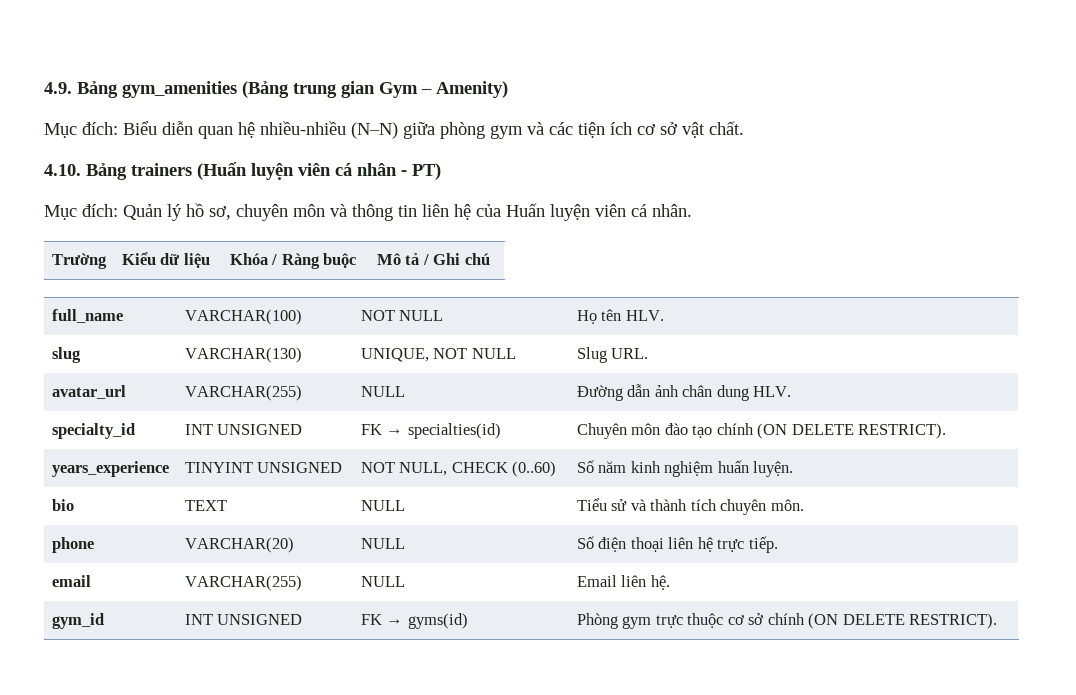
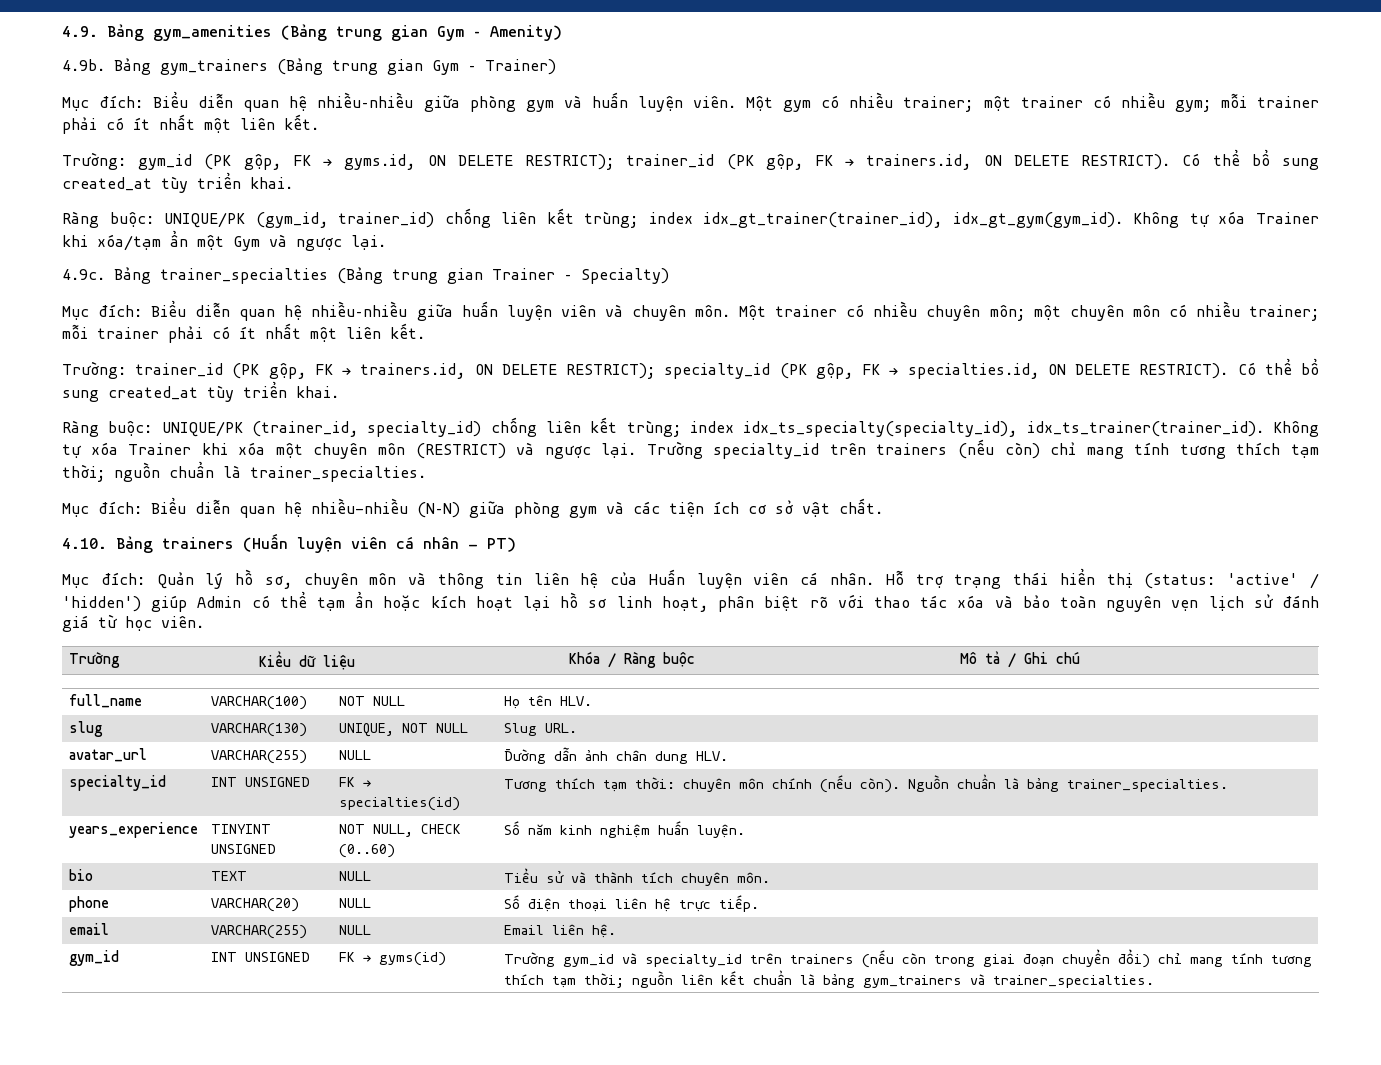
(508, 89) none -> [62,58,556,75] [62,91,1319,112] [62,114,319,134] [62,149,1320,170] [62,172,293,193] [62,208,1319,228] [62,230,386,251] [62,267,669,284] [62,300,1319,321] [62,323,425,343] [62,358,1319,379] [62,381,339,402] [62,417,1320,437] [62,439,1319,459] [62,461,426,482] // 4.9b. Bảng gym_trainers (Bảng trung gian Gym – Trainer) // Mục đích: Biểu diễn quan hệ nhiều–nhiều giữa phòng gym và huấn luyện viên. Một gym có nhiều trainer; một trainer có nhiều gym; mỗi trainer phải có ít nhất một liên kết. // Trường: gym_id (PK gộp, FK → gyms.id, ON DELETE RESTRICT); trainer_id (PK gộp, FK → trainers.id, ON DELETE RESTRICT). Có thể bổ sung created_at tùy triển khai. // Ràng buộc: UNIQUE/PK (gym_id, trainer_id) chống liên kết trùng; index idx_gt_trainer(trainer_id), idx_gt_gym(gym_id). Không tự xóa Trainer khi xóa/tạm ẩn một Gym và ngược lại. // 4.9c. Bảng trainer_specialties (Bảng trung gian Trainer – Specialty) // Mục đích: Biểu diễn quan hệ nhiều–nhiều giữa huấn luyện viên và chuyên môn. Một trainer có nhiều chuyên môn; một chuyên môn có nhiều trainer; mỗi trainer phải có ít nhất một liên kết. // Trường: trainer_id (PK gộp, FK → trainers.id, ON DELETE RESTRICT); specialty_id (PK gộp, FK → specialties.id, ON DELETE RESTRICT). Có thể bổ sung created_at tùy triển khai. // Ràng buộc: UNIQUE/PK (trainer_id, specialty_id) chống liên kết trùng; index idx_ts_specialty(specialty_id), idx_ts_trainer(trainer_id). Không tự xóa Trainer khi xóa một chuyên môn (RESTRICT) và ngược lại. Trường specialty_id trên trainers (nếu còn) chỉ mang tính tương thích tạm thời; nguồn chuẩn là trainer_specialties.
(692, 210) none -> [885,568,1320,589] [62,591,1320,612] [62,614,204,632] Hỗ trợ trạng thái hiển thị (status: 'active' / 'hidden') giúp Admin có thể tạm ẩn hoặc kích hoạt lại hồ sơ linh hoạt, phân biệt rõ với thao tác xóa và bảo toàn nguyên vẹn lịch sử đánh giá từ học viên.
[576,423,947,439] Chuyên môn đào tạo chính (ON DELETE RESTRICT). -> [503,774,1228,793] Tương thích tạm thời: chuyên môn chính (nếu còn). Nguồn chuẩn là bảng trainer_specialties.
[576,613,998,629] Phòng gym trực thuộc cơ sở chính (ON DELETE RESTRICT). -> [503,949,1312,968] [503,970,1154,988] Trường gym_id và specialty_id trên trainers (nếu còn trong giai đoạn chuyển đổi) chỉ mang tính tương thích tạm thời; nguồn liên kết chuẩn là bảng gym_trainers và trainer_specialties.

